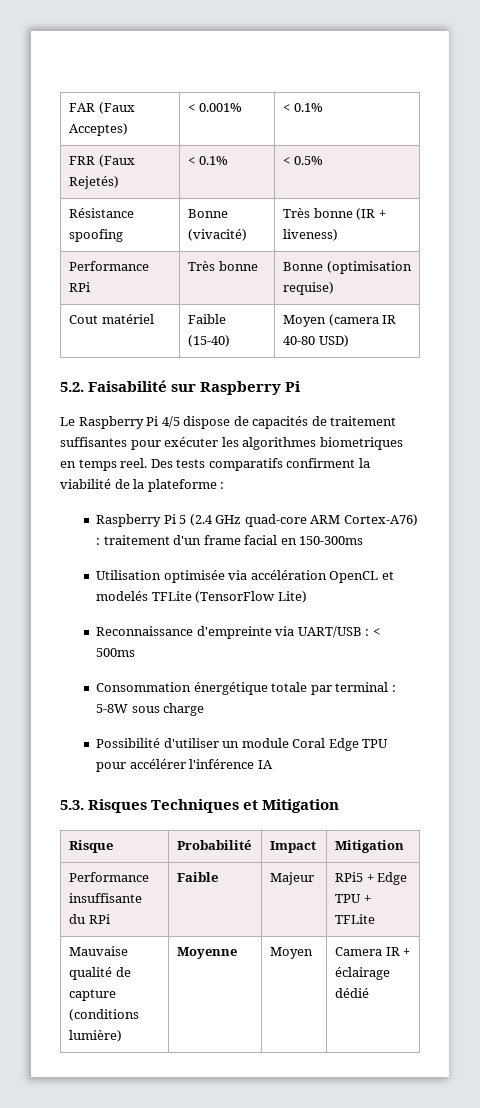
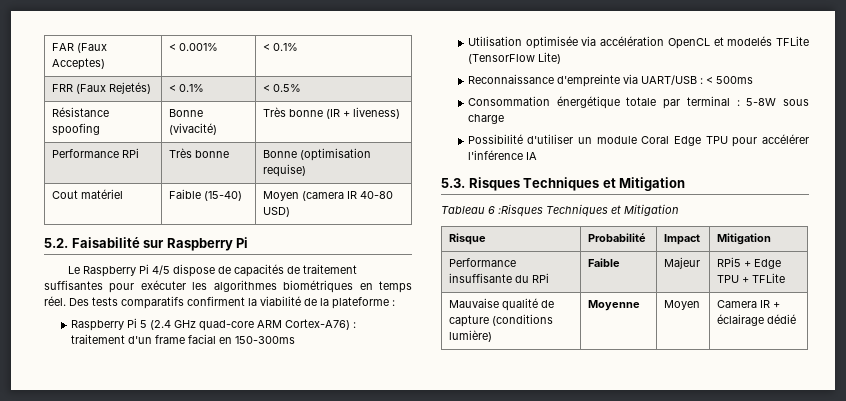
[319,437,403,450] biometriques -> [283,280,354,293] biométriques
[120,458,148,468] reel. -> [44,296,66,306] réel.
(340, 806) none -> [441,204,679,217] // Tableau 6 :Risques Techniques et Mitigation

